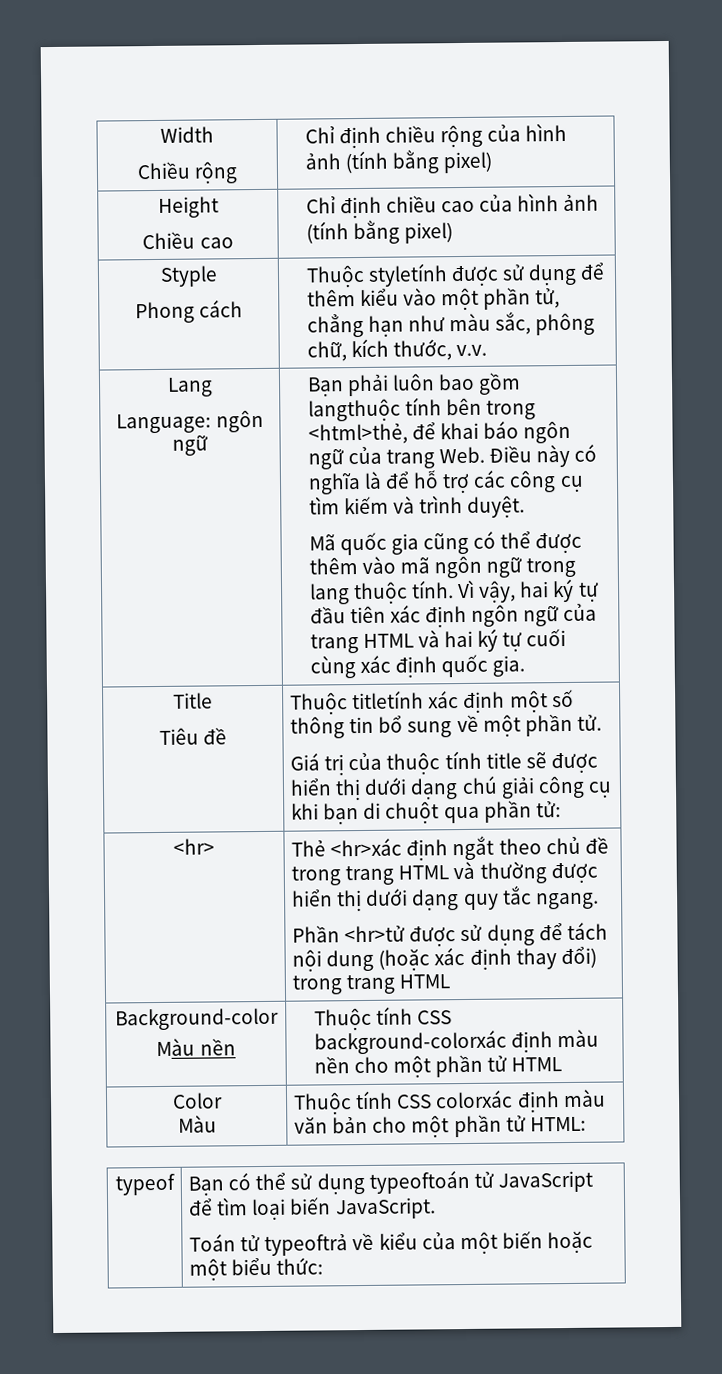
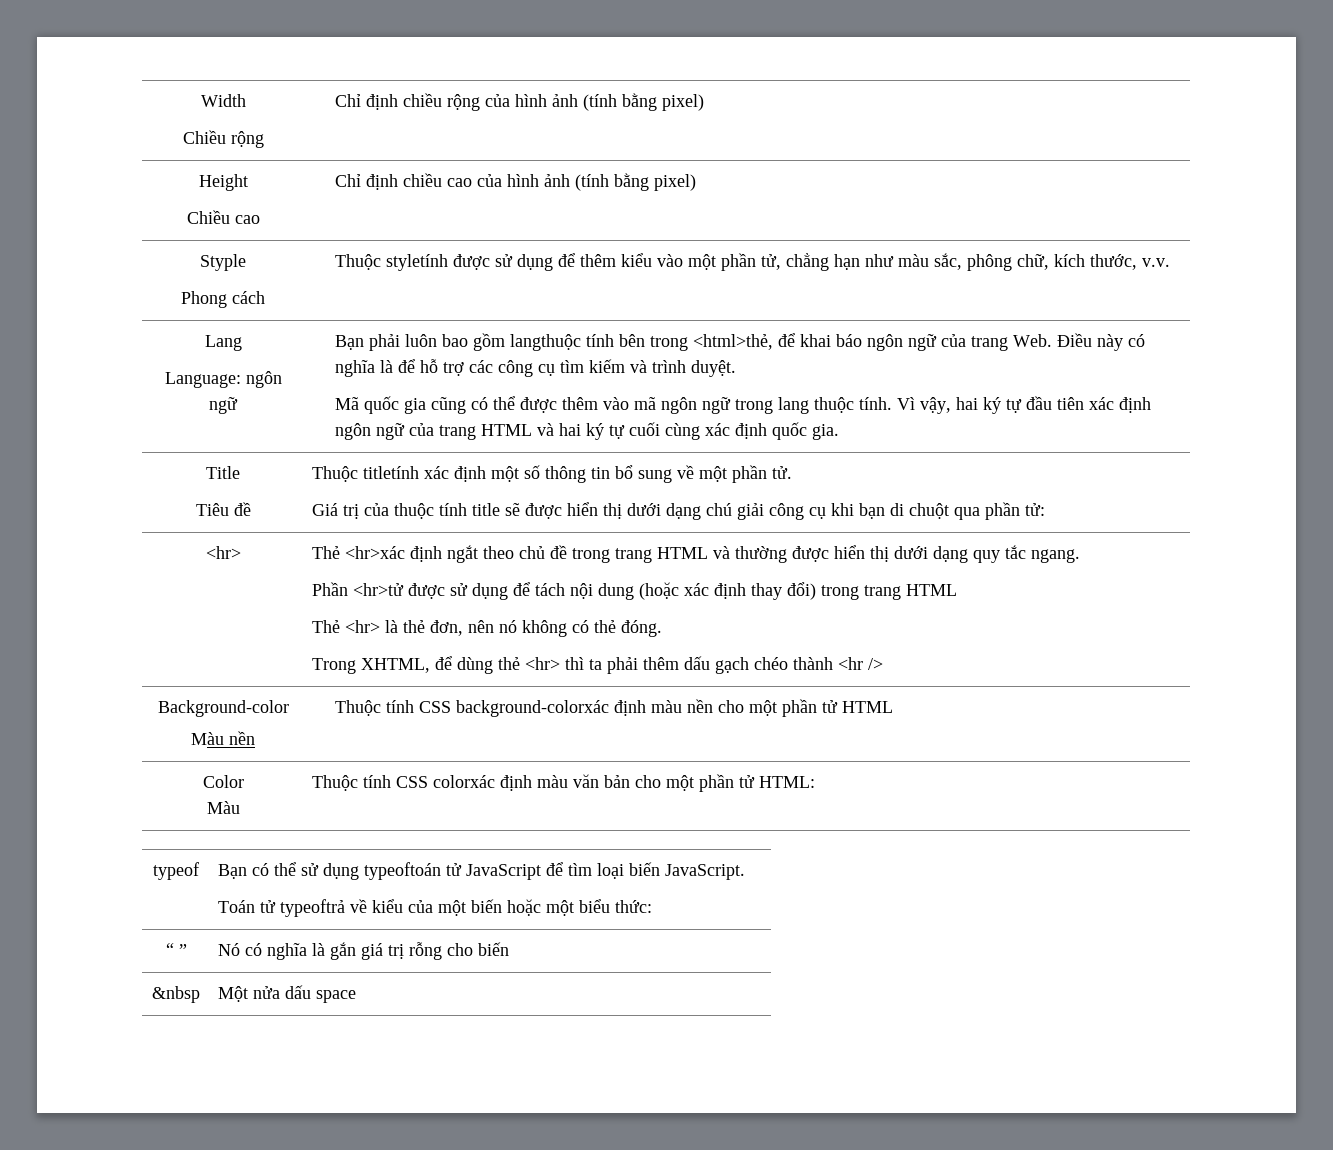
(451, 981) none -> [312,620,663,637] [312,656,884,674] // Thẻ <hr> là thẻ đơn, nên nó không có thẻ đóng. // Trong XHTML, để dùng thẻ <hr> thì ta phải thêm dấu gạch chéo thành <hr />
(324, 1266) none -> [165,943,187,956] [218,942,510,960] [152,986,200,1003] [218,985,357,1003] // “ ” | Nó có nghĩa là gắn giá trị rỗng cho biến // &nbsp | Một nửa dấu space

